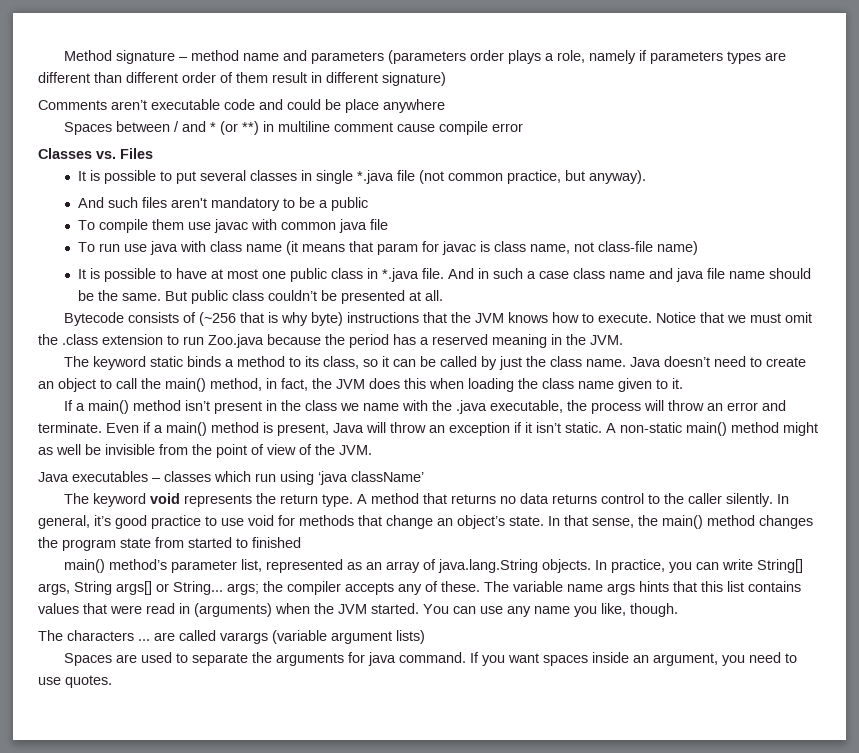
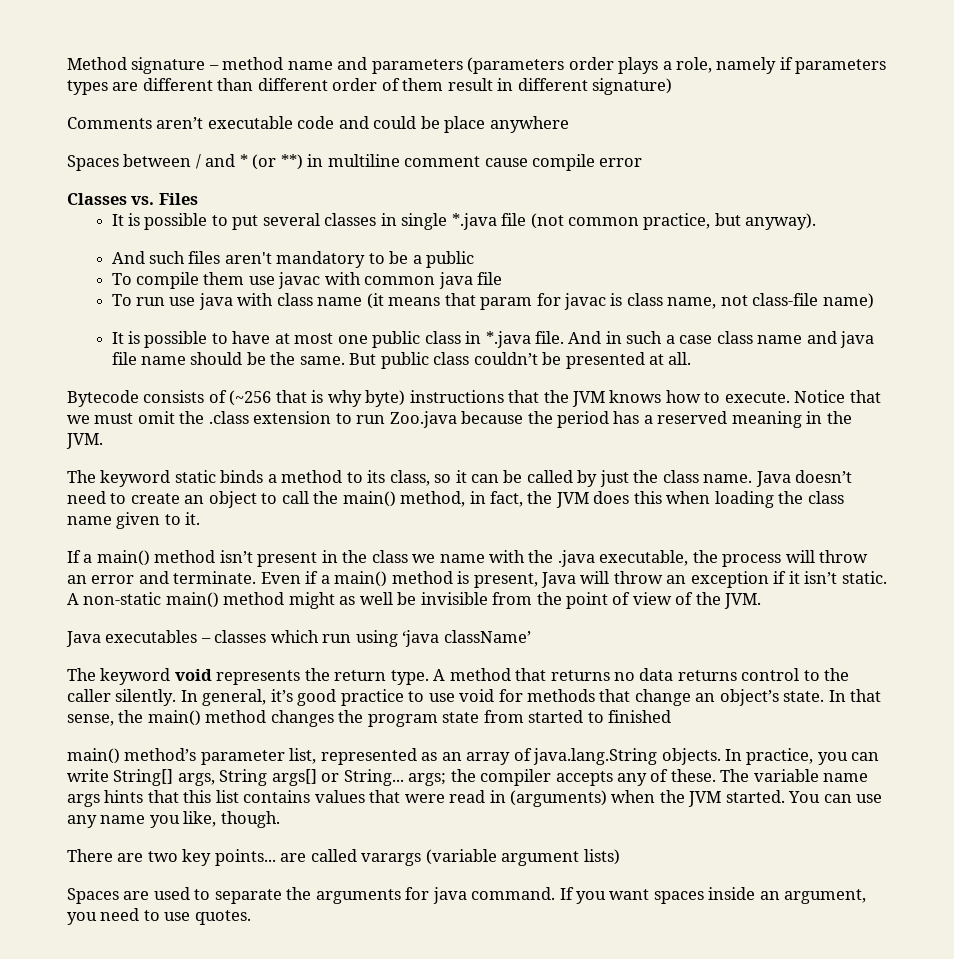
[38,630,150,641] The characters ... -> [67,849,276,866] There are two key points...

